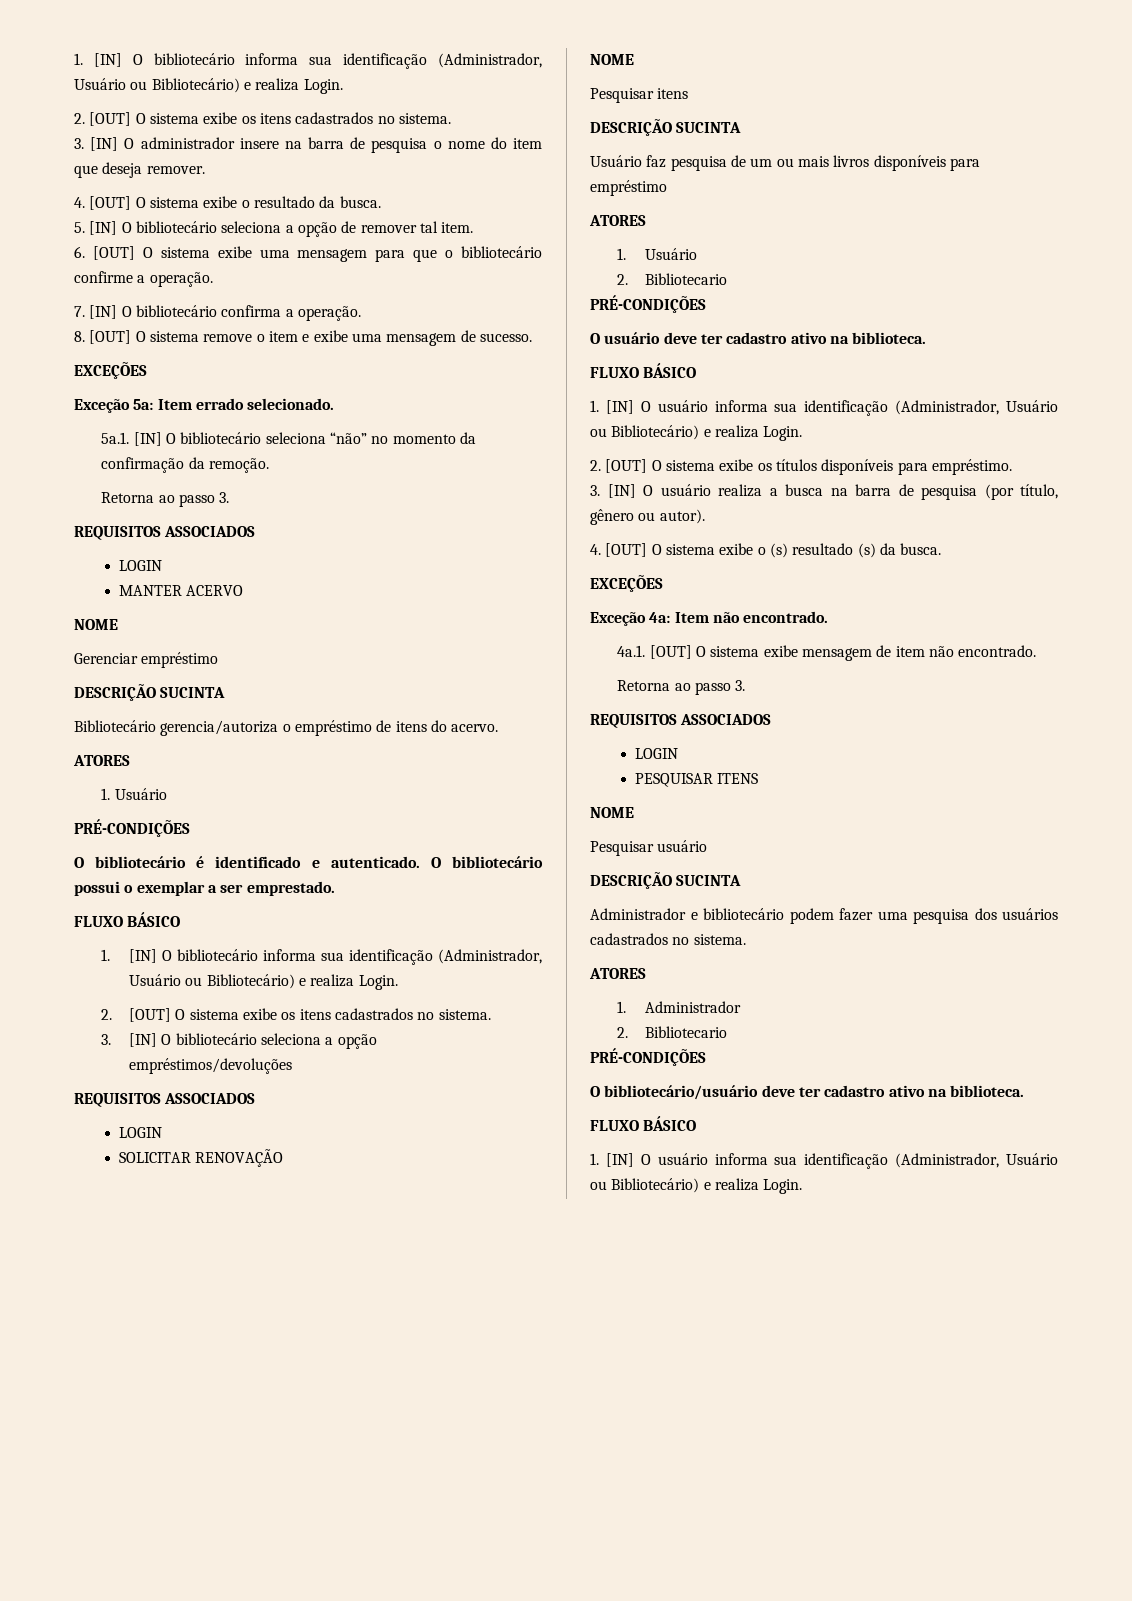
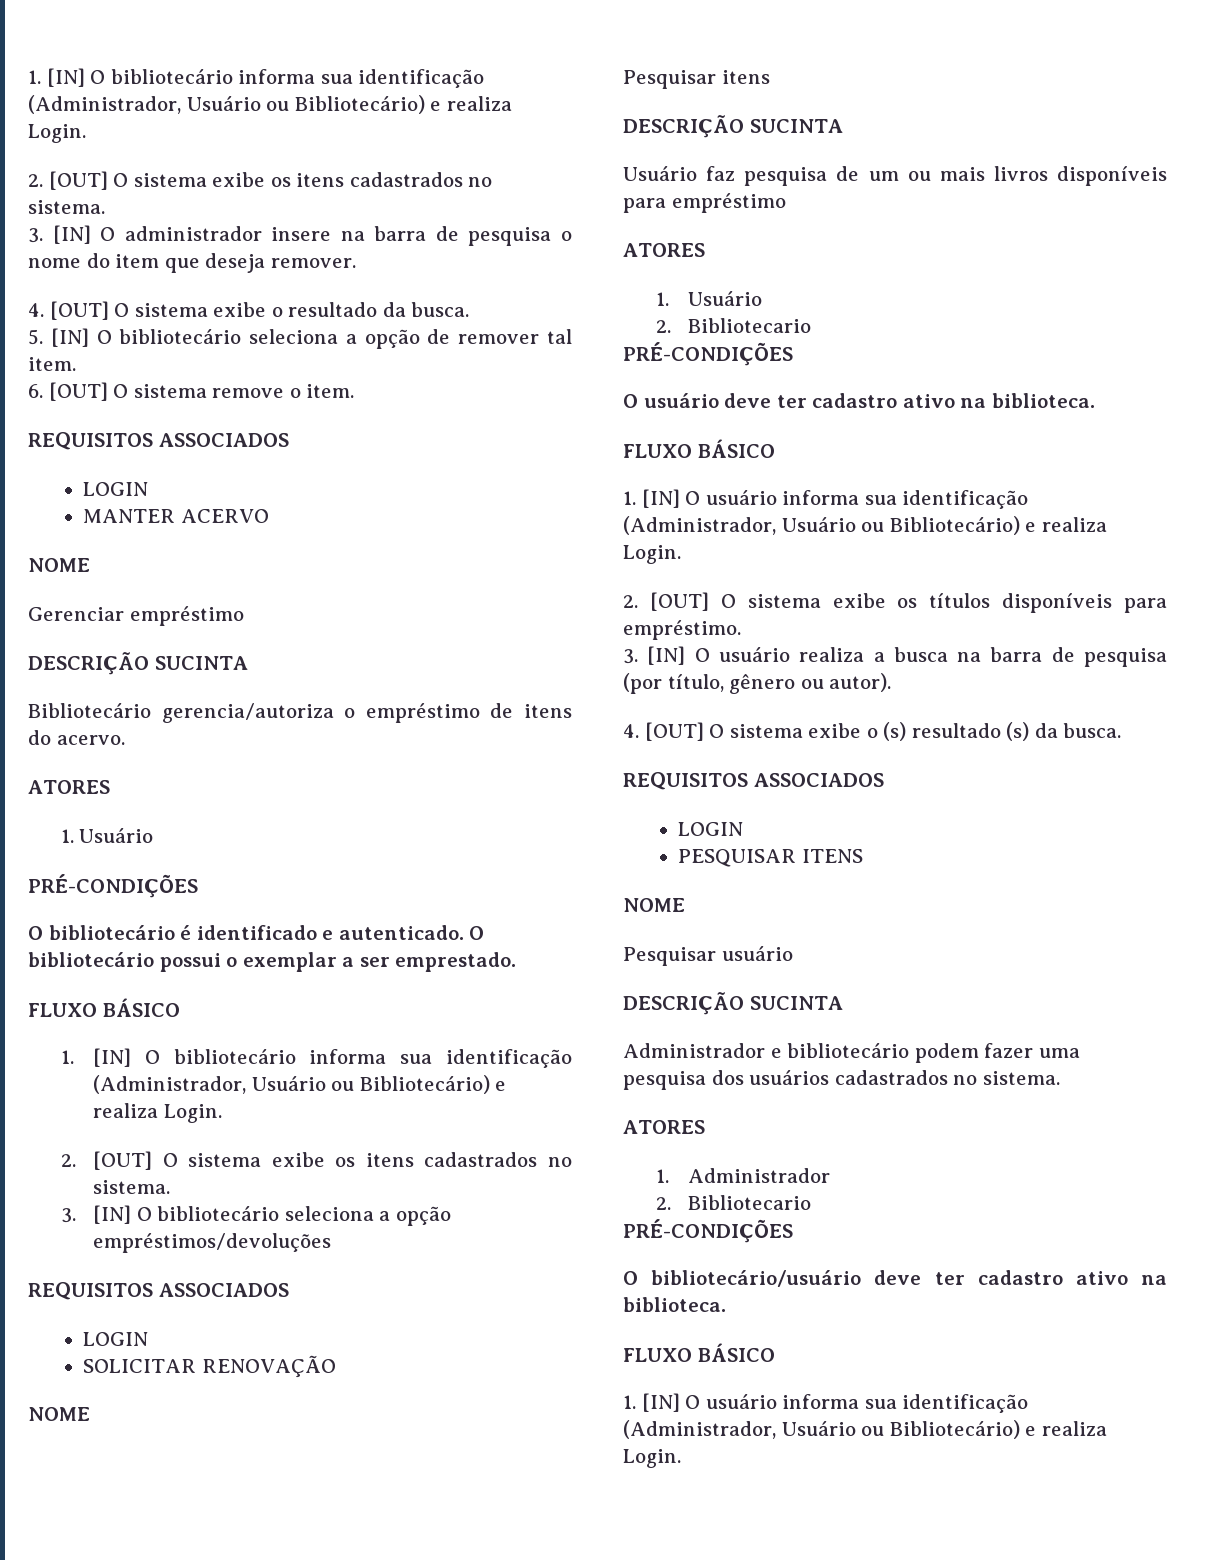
[217,246,542,262] [74,271,213,287] [74,305,361,321] [74,330,532,346] [74,362,147,379] [74,398,335,413] [101,432,477,446] [101,457,270,473] [101,492,230,507] exibe uma mensagem para que o bibliotecário confirme a operação. // 7. [IN] O bibliotecário confirma a operação. // 8. [OUT] O sistema remove o item e exibe uma mensagem de sucesso. // EXCEÇÕES // Exceção 5a: Item errado selecionado. // 5a.1. [IN] O bibliotecário seleciona “não” no momento da confirmação da remoção. // Retorna ao passo 3. -> [212,384,355,398] remove o item.
[590,575,663,592] [590,611,829,626] [617,645,1037,661] [617,680,746,695] // EXCEÇÕES // Exceção 4a: Item não encontrado. // 4a.1. [OUT] O sistema exibe mensagem de item não encontrado. // Retorna ao passo 3. -> (1122, 730) none

